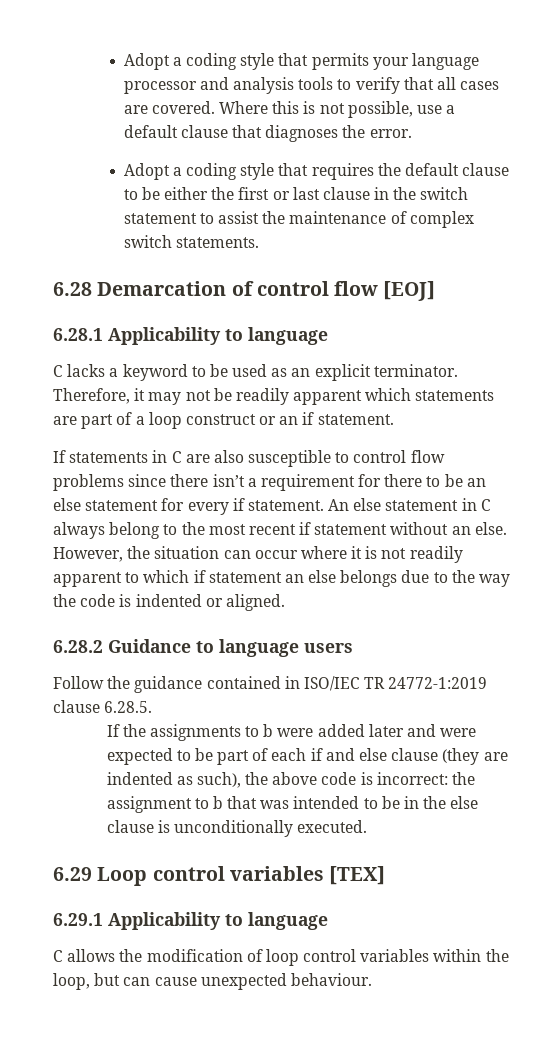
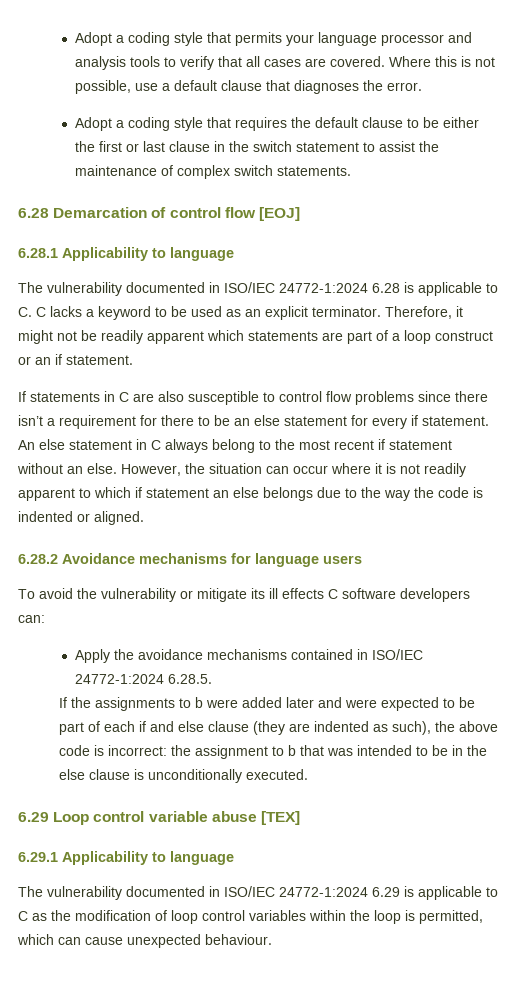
(328, 336) none -> [18,282,498,296] [18,307,32,317] The vulnerability documented in ISO/IEC 24772-1:2024 6.28 is applicable to C.
[148,392,182,405] may -> [18,330,53,344] might
[108,639,214,653] Guidance to -> [62,553,251,564] Avoidance mechanisms for
[53,676,488,693] [53,700,100,713] Follow the guidance contained in ISO/IEC TR 24772-1:2019 clause -> [18,588,470,602] [18,615,45,623] [74,649,423,663] [74,674,164,684] To avoid the vulnerability or mitigate its ill effects C software developers can: // Apply the avoidance mechanisms contained in ISO/IEC 24772-1:2024
[229,866,324,881] variables -> [148,811,257,822] variable abuse
[53,949,116,962] C allows -> [18,886,498,900] [18,911,47,921] The vulnerability documented in ISO/IEC 24772-1:2024 6.29 is applicable to C as
[53,973,121,990] loop, but -> [374,910,483,924] [17,934,54,945] loop is permitted, which

